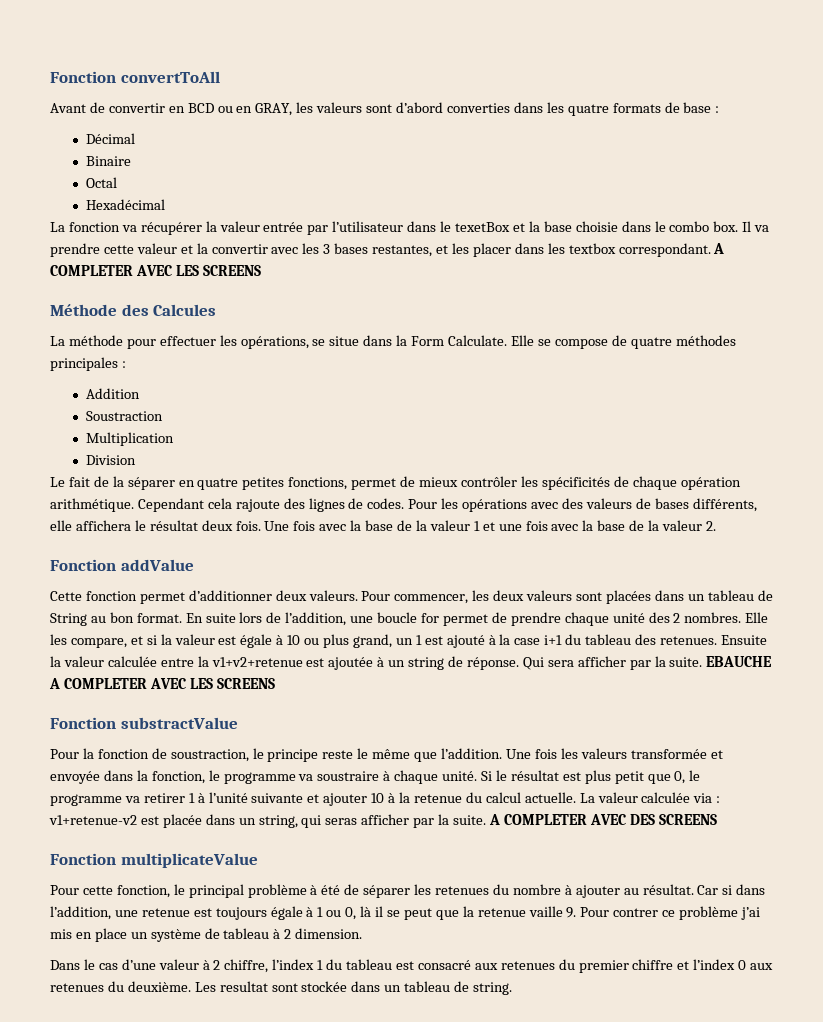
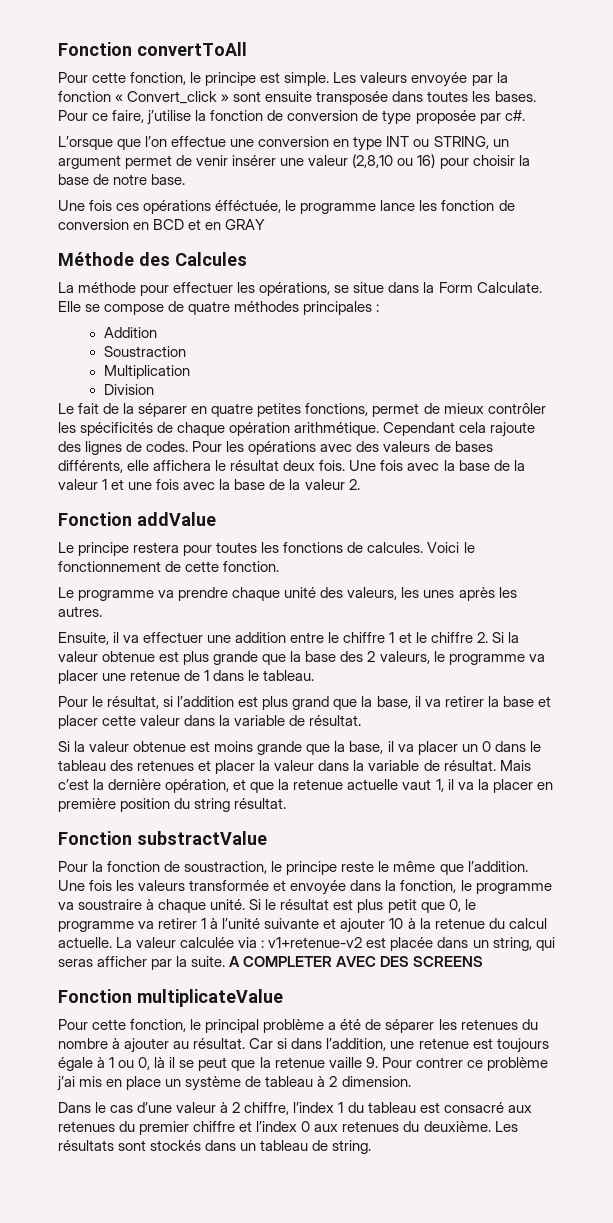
[50,102,720,116] [86,133,136,144] [86,156,132,166] [86,177,118,188] [86,199,166,210] [50,221,770,235] [50,243,725,257] [50,265,261,276] Avant de convertir en BCD ou en GRAY, les valeurs sont d’abord converties dans les quatre formats de base : // Décimal // Binaire // Octal // Hexadécimal // La fonction va récupérer la valeur entrée par l’utilisateur dans le texetBox et la base choisie dans le combo box. Il va prendre cette valeur et la convertir avec les 3 bases restantes, et les placer dans les textbox correspondant. A COMPLETER AVEC LES SCREENS -> [58,72,508,87] [58,91,536,105] [58,110,525,125] [58,136,509,151] [58,154,530,169] [58,174,186,185] [58,200,515,214] [58,219,266,230] Pour cette fonction, le principe est simple. Les valeurs envoyée par la fonction « Convert_click » sont ensuite transposée dans toutes les bases. Pour ce faire, j’utilise la fonction de conversion de type proposée par c#. // L’orsque que l’on effectue une conversion en type INT ou STRING, un argument permet de venir insérer une valeur (2,8,10 ou 16) pour choisir la base de notre base. // Une fois ces opérations éfféctuée, le programme lance les fonction de conversion en BCD et en GRAY
[50,590,773,604] [50,612,769,626] [50,634,767,648] [50,656,773,670] [49,678,275,689] Cette fonction permet d’additionner deux valeurs. Pour commencer, les deux valeurs sont placées dans un tableau de String au bon format. En suite lors de l’addition, une boucle for permet de prendre chaque unité des 2 nombres. Elle les compare, et si la valeur est égale à 10 ou plus grand, un 1 est ajouté à la case i+1 du tableau des retenues. Ensuite la valeur calculée entre la v1+v2+retenue est ajoutée à un string de réponse. Qui sera afficher par la suite. EBAUCHE A COMPLETER AVEC LES SCREENS -> [58,542,475,556] [58,561,280,572] [58,587,517,601] [58,606,102,617] [58,632,519,645] [58,651,545,665] [58,670,315,684] [58,696,551,710] [58,715,362,729] [58,741,541,755] [58,760,531,774] [58,779,553,793] [58,798,287,812] Le principe restera pour toutes les fonctions de calcules. Voici le fonctionnement de cette fonction. // Le programme va prendre chaque unité des valeurs, les unes après les autres. // Ensuite, il va effectuer une addition entre le chiffre 1 et le chiffre 2. Si la valeur obtenue est plus grande que la base des 2 valeurs, le programme va placer une retenue de 1 dans le tableau. // Pour le résultat, si l’addition est plus grand que la base, il va retirer la base et placer cette valeur dans la variable de résultat. // Si la valeur obtenue est moins grande que la base, il va placer un 0 dans le tableau des retenues et placer la valeur dans la variable de résultat. Mais c’est la dernière opération, et que la retenue actuelle vaut 1, il va la placer en première position du string résultat.
[310,885,318,895] à -> [328,1022,337,1030] a
[219,981,348,992] resultat sont stockée -> [58,1140,202,1151] résultats sont stockés

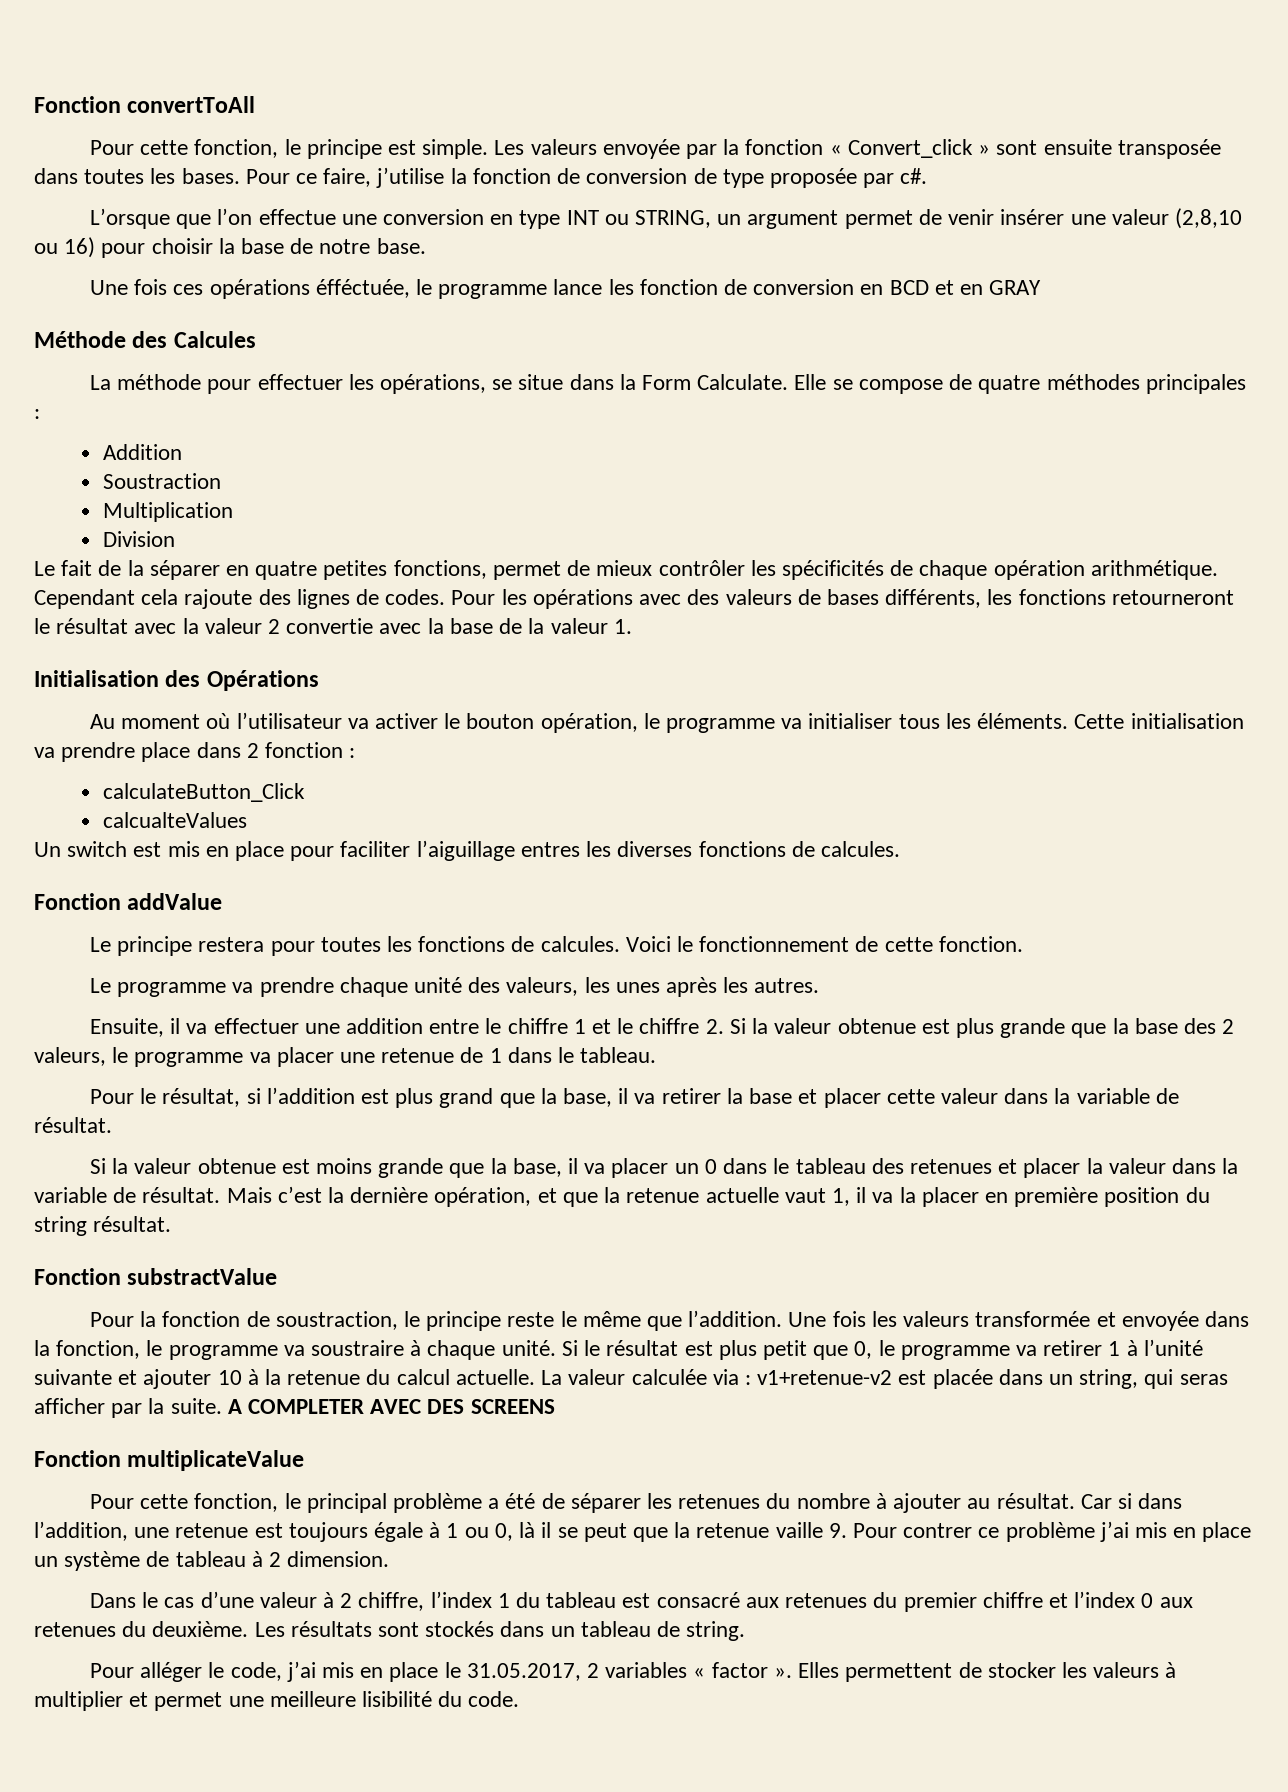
[127,460,525,471] [58,479,360,490] elle affichera le résultat deux fois. Une fois avec la base de la valeur 1 et une fois avec la base de la valeur 2. -> [987,589,1234,605] [34,618,632,634] [34,670,319,691] [89,712,1244,733] [34,742,356,762] [102,783,305,802] [102,812,247,828] [34,840,900,861] les fonctions retourneront le résultat avec la valeur 2 convertie avec la base de la valeur 1. // Initialisation des Opérations // Au moment où l’utilisateur va activer le bouton opération, le programme va initialiser tous les éléments. Cette initialisation va prendre place dans 2 fonction : // calculateButton_Click // calcualteValues // Un switch est mis en place pour faciliter l’aiguillage entres les diverses fonctions de calcules.
(372, 1147) none -> [89,1661,1177,1682] [34,1691,520,1711] // Pour alléger le code, j’ai mis en place le 31.05.2017, 2 variables « factor ». Elles permettent de stocker les valeurs à multiplier et permet une meilleure lisibilité du code.

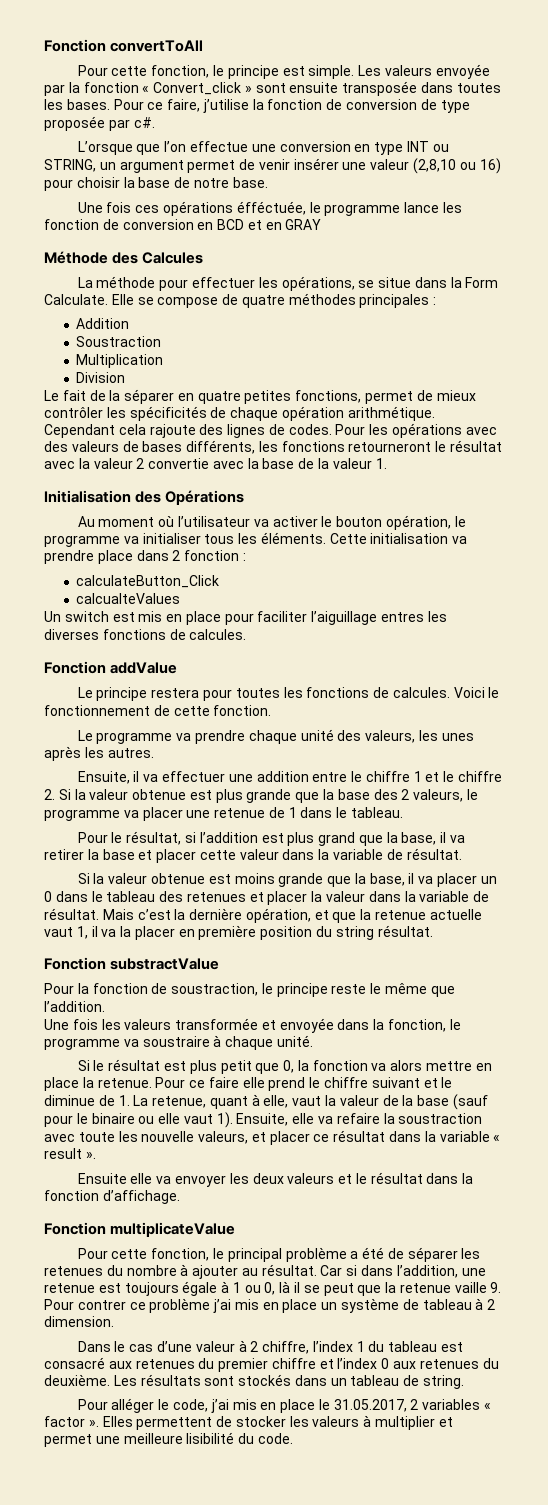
(783, 1318) none -> (105, 1006) //
(556, 1348) none -> (313, 1041) //
[878,1339,1203,1360] [34,1369,1228,1389] [34,1398,555,1418] le programme va retirer 1 à l’unité suivante et ajouter 10 à la retenue du calcul actuelle. La valeur calculée via : v1+retenue-v2 est placée dans un string, qui seras afficher par la suite. A COMPLETER AVEC DES SCREENS -> [297,1060,492,1071] [44,1077,453,1091] [44,1094,488,1110] [44,1112,483,1128] [44,1130,501,1145] [44,1148,96,1159] [77,1172,474,1187] [44,1190,180,1204] la fonction va alors mettre en place la retenue. Pour ce faire elle prend le chiffre suivant et le diminue de 1. La retenue, quant à elle, vaut la valeur de la base (sauf pour le binaire ou elle vaut 1). Ensuite, elle va refaire la soustraction avec toute les nouvelle valeurs, et placer ce résultat dans la variable « result ». // Ensuite elle va envoyer les deux valeurs et le résultat dans la fonction d’affichage.

